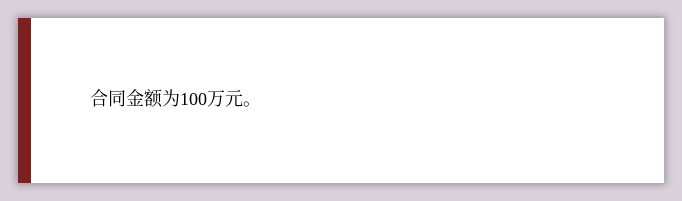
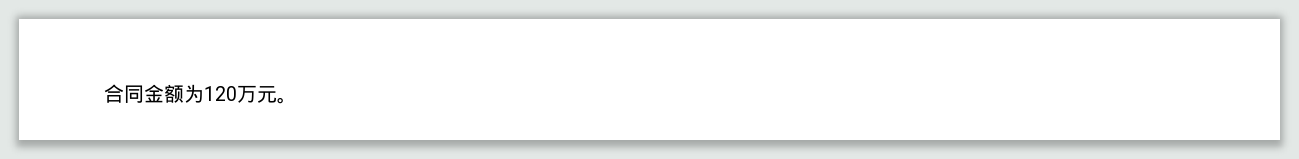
[180,93,207,105] 100 -> [204,86,237,101] 120

